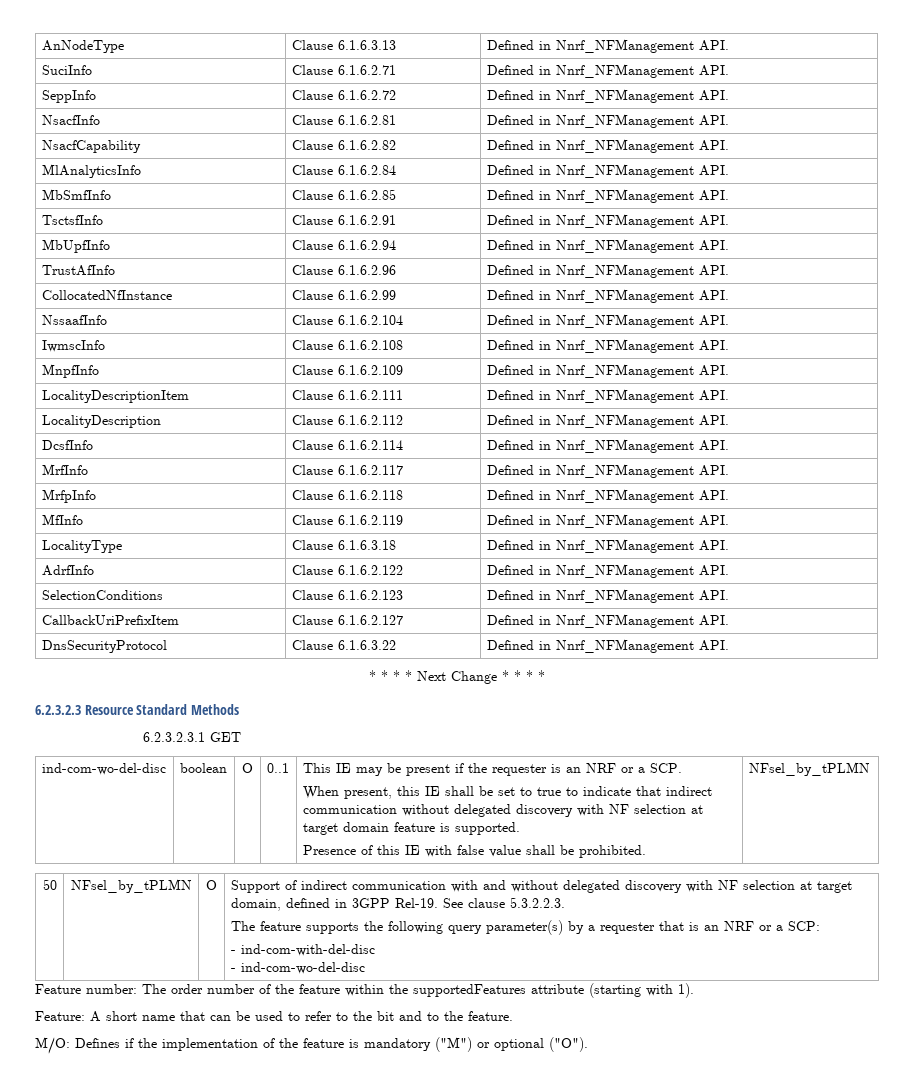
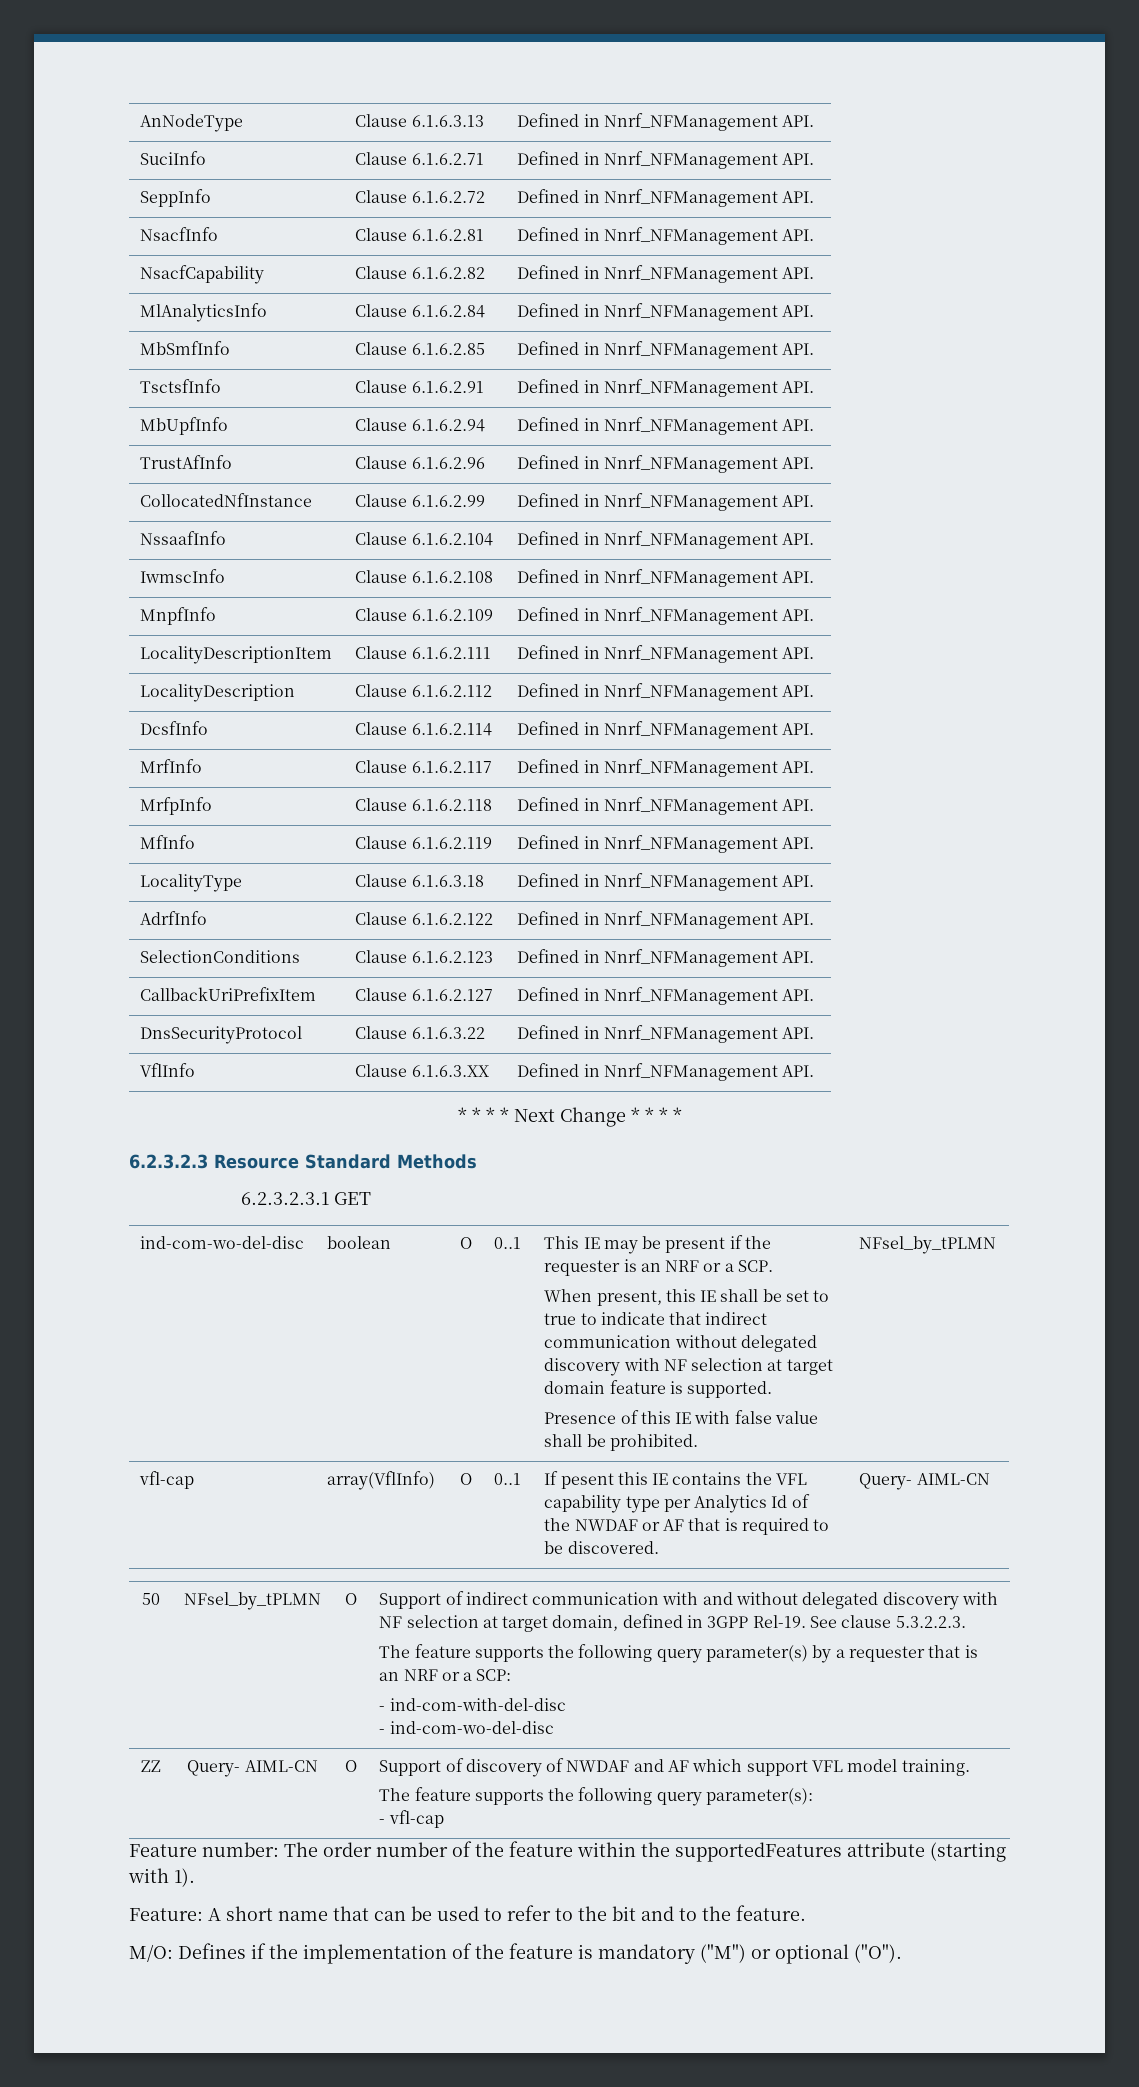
(729, 645) none -> [140,1063,196,1077] [355,1064,489,1077] [517,1063,815,1081] // VflInfo | Clause 6.1.6.3.XX | Defined in Nnrf_NFManagement API.
(870, 769) none -> [139,1471,195,1489] [327,1471,436,1490] [459,1473,472,1485] [494,1473,522,1485] [544,1471,808,1489] [544,1494,810,1513] [544,1518,830,1535] [544,1541,659,1554] [859,1473,990,1490] // vfl-cap | array(VflInfo) | O | 0..1 | If pesent this IE contains the VFL capability type per Analytics Id of the NWDAF or AF that is required to be discovered. | Query- AIML-CN
(365, 968) none -> [141,1760,161,1772] [187,1760,318,1777] [344,1760,357,1772] [379,1758,970,1777] [379,1787,814,1806] [379,1810,444,1828] // ZZ | Query- AIML-CN | O | Support of discovery of NWDAF and AF which support VFL model training. // The feature supports the following query parameter(s): // - vfl-cap

